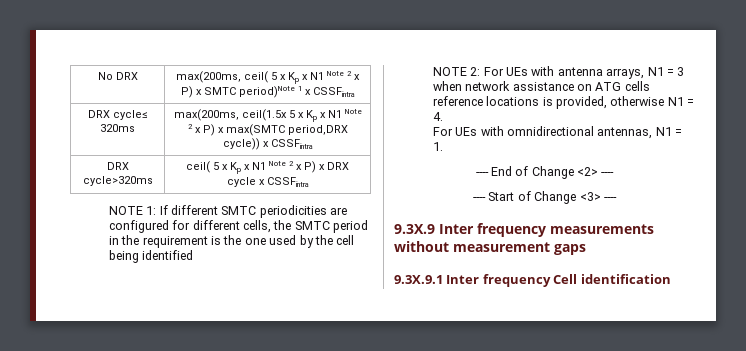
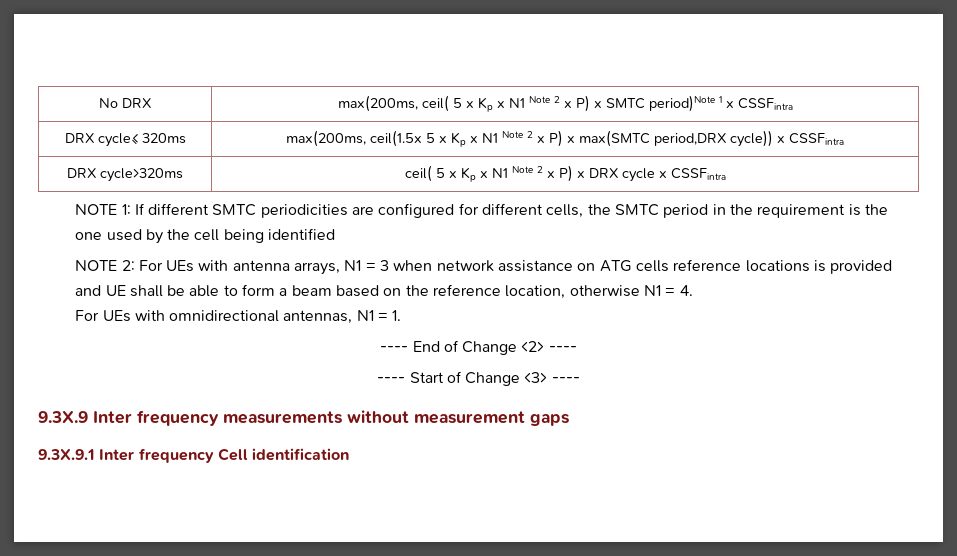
[556,96,608,109] provided, -> [830,260,893,274] [75,284,566,299] provided and UE shall be able to form a beam based on the reference location,

